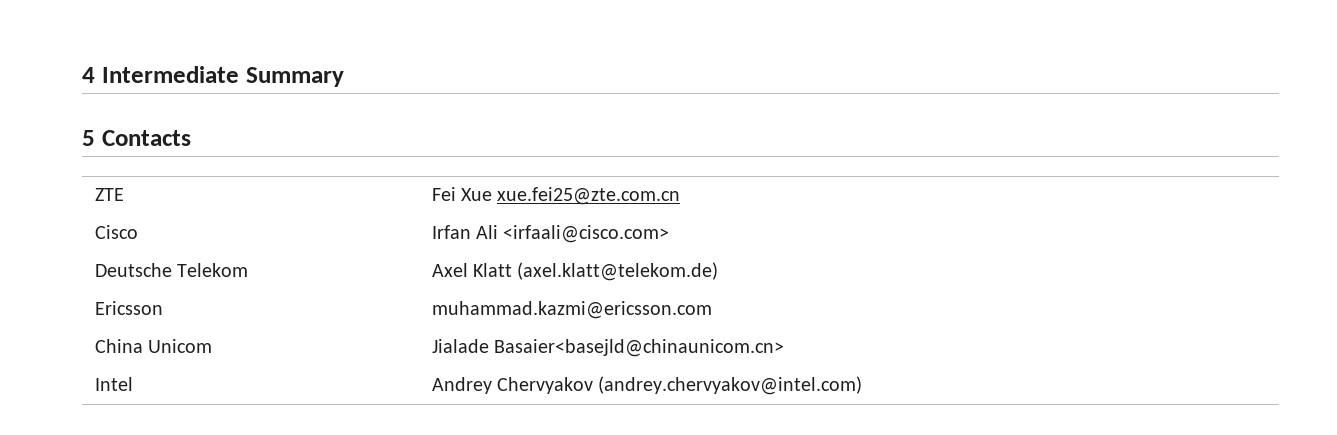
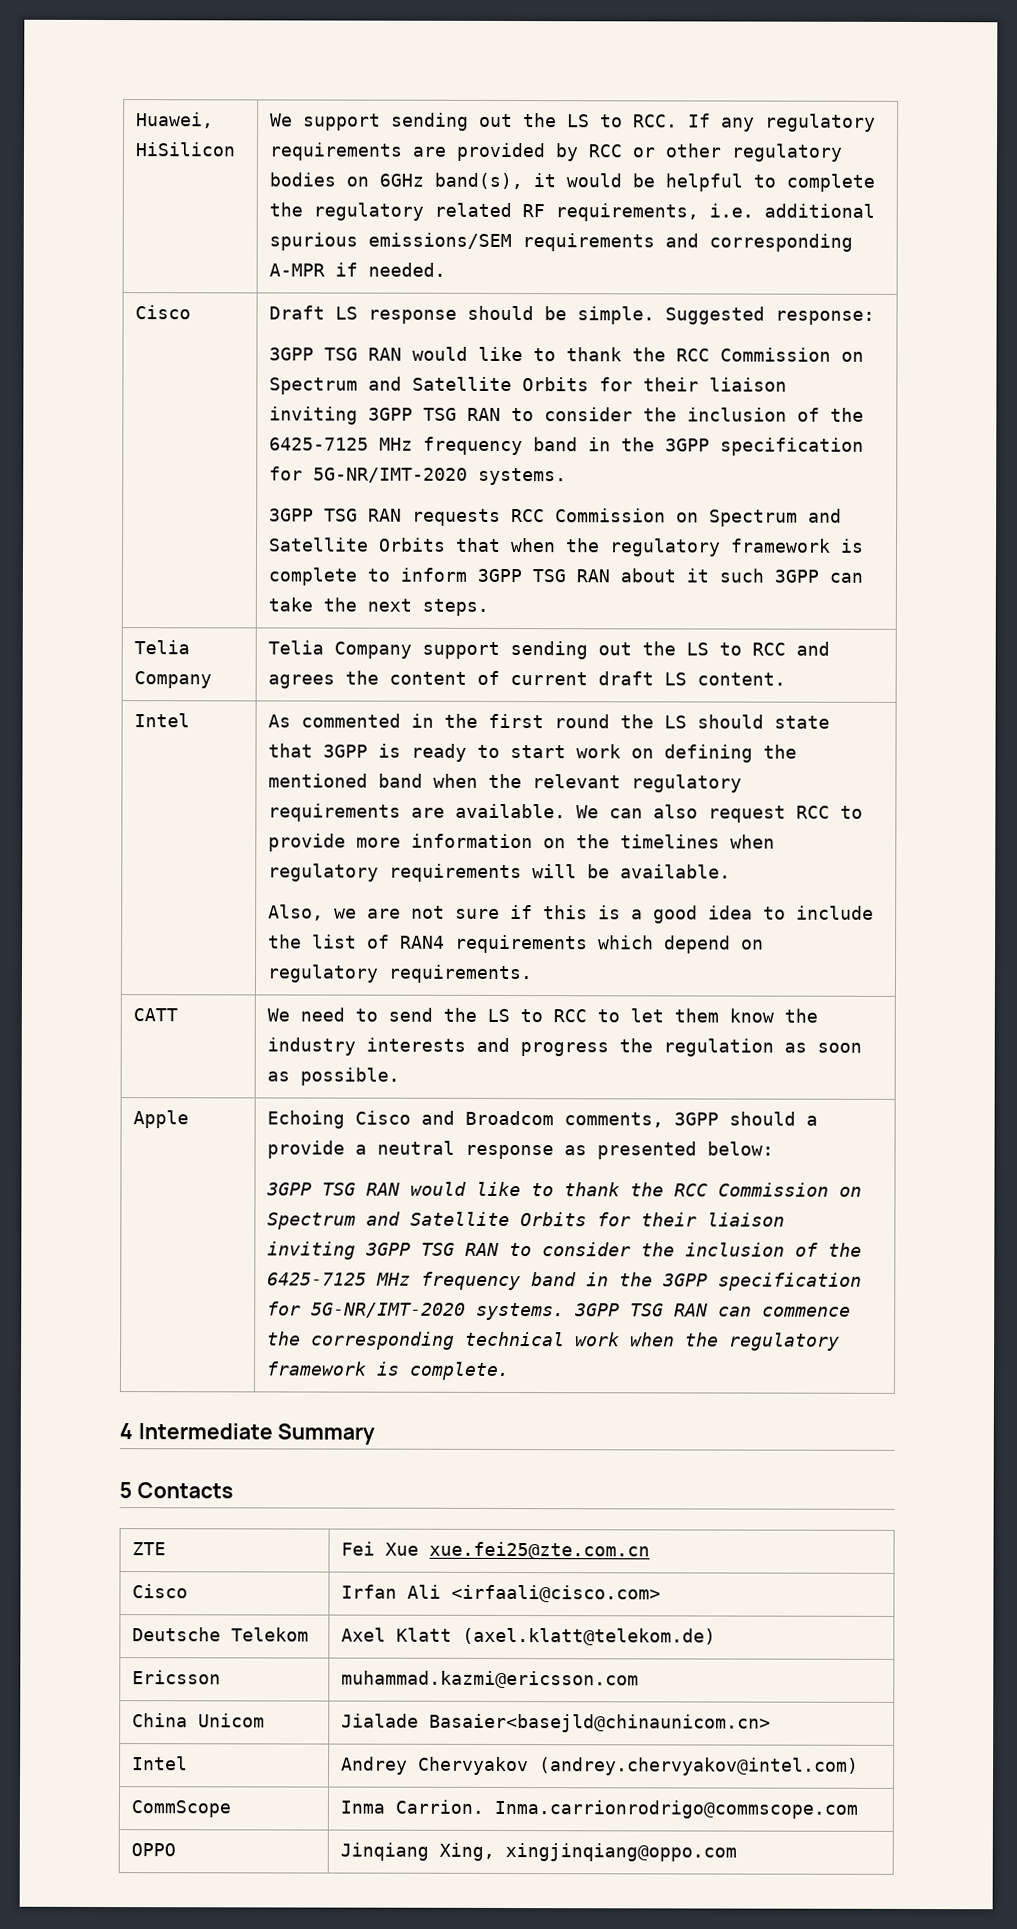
(82, 75) none -> [136,112,215,129] [135,142,237,157] [270,112,877,132] [269,142,844,162] [269,172,876,192] [269,202,876,222] [269,232,854,252] [269,262,447,277] [135,305,192,320] [269,305,876,325] [269,346,865,362] [269,376,788,395] [269,406,865,425] [269,436,865,456] [269,466,568,486] [269,508,843,527] [269,537,865,557] [268,567,864,586] [268,597,490,616] [134,640,191,655] [134,671,213,689] [268,640,831,660] [268,670,787,689] [134,713,191,728] [268,713,831,729] [268,743,798,763] [268,773,743,793] [268,803,864,823] [268,833,776,852] [268,863,732,883] [268,904,875,924] [268,934,765,954] [267,964,533,984] [133,1008,179,1022] [267,1007,819,1023] [267,1037,863,1057] [267,1067,401,1086] [133,1110,190,1129] [267,1110,819,1129] [267,1140,775,1160] [266,1181,863,1197] [267,1211,786,1230] [267,1241,863,1260] [267,1271,863,1291] [267,1301,852,1321] [267,1331,841,1351] [266,1361,511,1381] Huawei, HiSilicon | We support sending out the LS to RCC. If any regulatory requirements are provided by RCC or other regulatory bodies on 6GHz band(s), it would be helpful to complete the regulatory related RF requirements, i.e. additional spurious emissions/SEM requirements and corresponding A-MPR if needed. // Cisco | Draft LS response should be simple. Suggested response: // 3GPP TSG RAN would like to thank the RCC Commission on Spectrum and Satellite Orbits for their liaison inviting 3GPP TSG RAN to consider the inclusion of the 6425-7125 MHz frequency band in the 3GPP specification for 5G-NR/IMT-2020 systems. // 3GPP TSG RAN requests RCC Commission on Spectrum and Satellite Orbits that when the regulatory framework is complete to inform 3GPP TSG RAN about it such 3GPP can take the next steps. // Telia Company | Telia Company support sending out the LS to RCC and agrees the content of current draft LS content. // Intel | As commented in the first round the LS should state that 3GPP is ready to start work on defining the mentioned band when the relevant regulatory requirements are available. We can also request RCC to provide more information on the timelines when regulatory requirements will be available. // Also, we are not sure if this is a good idea to include the list of RAN4 requirements which depend on regulatory requirements. // CATT | We need to send the LS to RCC to let them know the industry interests and progress the regulation as soon as possible. // Apple | Echoing Cisco and Broadcom comments, 3GPP should a provide a neutral response as presented below: // 3GPP TSG RAN would like to thank the RCC Commission on Spectrum and Satellite Orbits for their liaison inviting 3GPP TSG RAN to consider the inclusion of the 6425-7125 MHz frequency band in the 3GPP specification for 5G-NR/IMT-2020 systems. 3GPP TSG RAN can commence the corresponding technical work when the regulatory framework is complete. //
(863, 385) none -> [131,1800,232,1818] [340,1799,859,1819] [131,1843,177,1857] [340,1842,738,1862] // CommScope | Inma Carrion. Inma.carrionrodrigo@commscope.com // OPPO | Jinqiang Xing, xingjinqiang@oppo.com

